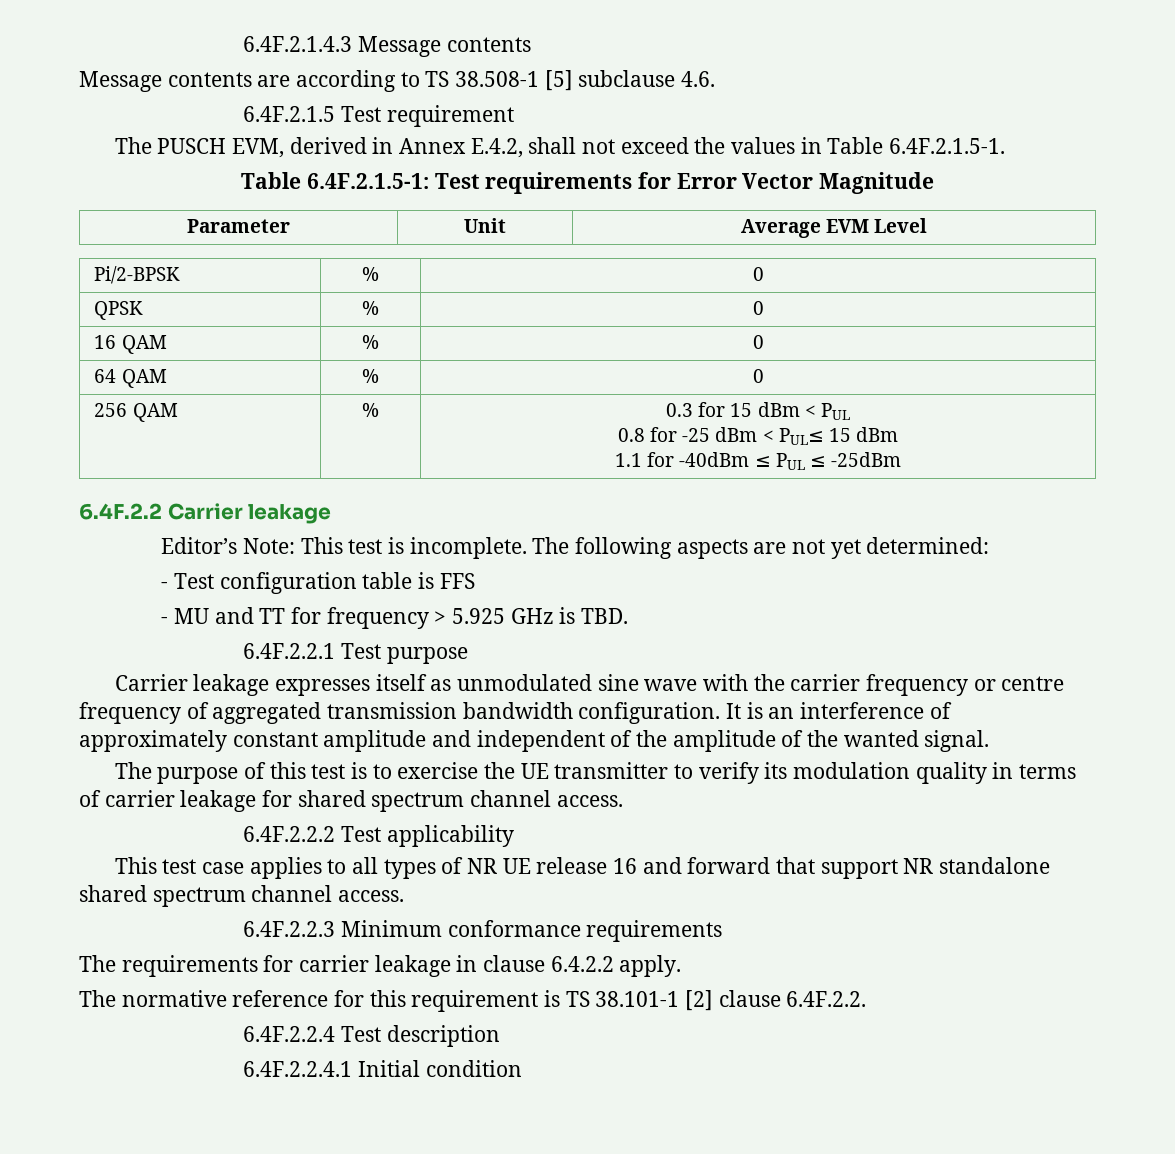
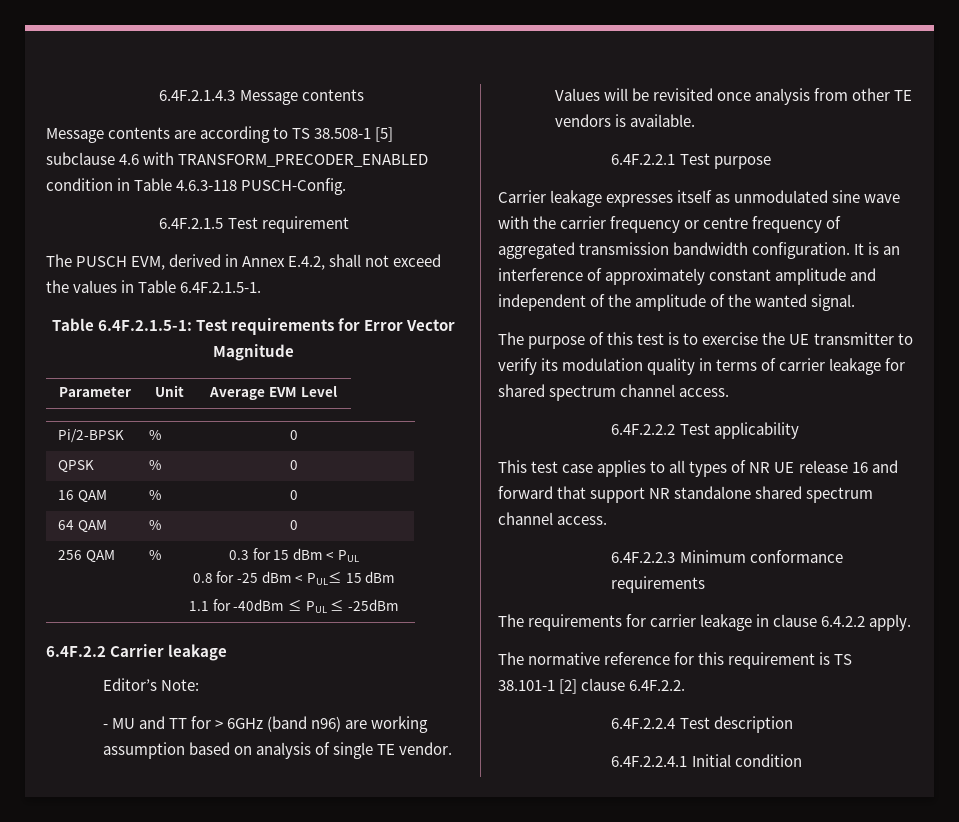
[681,71,716,87] 4.6. -> [119,152,429,167] [46,178,347,195] 4.6 with TRANSFORM_PRECODER_ENABLED condition in Table 4.6.3-118 PUSCH-Config.
[300,537,990,559] [161,572,475,594] This test is incomplete. The following aspects are not yet determined: // - Test configuration table is FFS -> (199, 685) none
[326,607,628,629] frequency > 5.925 GHz is TBD. -> [214,716,429,733] [102,742,453,759] [554,88,913,105] [554,114,695,127] > 6GHz (band n96) are working assumption based on analysis of single TE vendor. Values will be revisited once analysis from other TE vendors is available.

